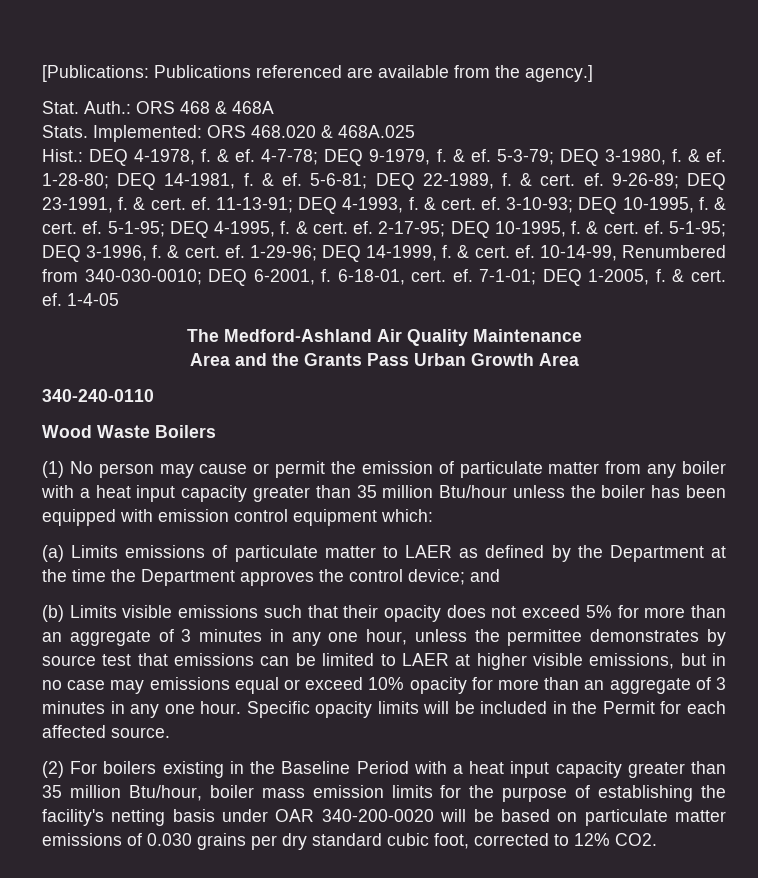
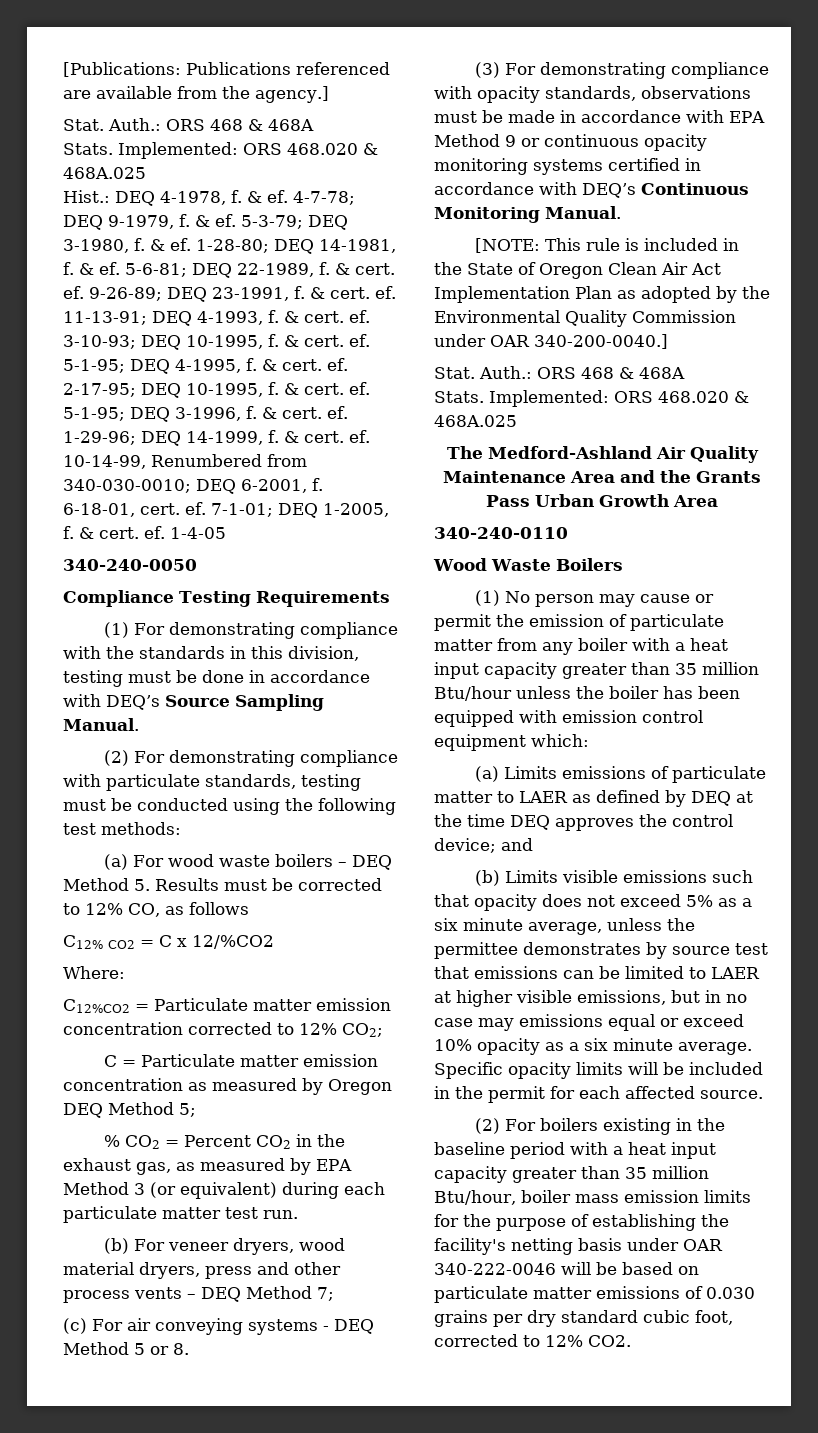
(119, 299) none -> [63,559,197,571] [63,590,390,607] [103,622,398,639] [63,646,359,661] [63,670,370,687] [63,694,324,711] [63,718,139,731] [103,750,398,767] [63,774,361,791] [63,798,396,815] [63,822,181,835] [103,854,392,870] [63,878,382,891] [63,902,249,917] [63,935,274,949] [63,966,125,979] [63,998,391,1013] [63,1022,383,1037] [103,1054,378,1067] [63,1078,392,1095] [63,1102,196,1118] [103,1134,345,1149] [63,1158,352,1175] [63,1182,385,1199] [63,1206,298,1223] [103,1238,345,1255] [63,1262,341,1279] [63,1286,334,1303] [63,1318,374,1335] [63,1342,189,1355] [474,62,769,79] [434,86,751,103] [434,110,765,123] [434,134,707,151] [434,158,701,175] [434,182,749,198] [434,206,621,223] [474,238,739,253] [434,262,721,279] [434,286,770,303] [434,310,736,327] [434,334,668,349] [434,366,685,379] [434,390,749,407] [434,415,517,427] // 340-240-0050 // Compliance Testing Requirements // (1) For demonstrating compliance with the standards in this division, testing must be done in accordance with DEQ’s Source Sampling Manual. // (2) For demonstrating compliance with particulate standards, testing must be conducted using the following test methods: // (a) For wood waste boilers – DEQ Method 5. Results must be corrected to 12% CO, as follows // C12% CO2 = C x 12/%CO2 // Where: // C12%CO2 = Particulate matter emission concentration corrected to 12% CO2; // C = Particulate matter emission concentration as measured by Oregon DEQ Method 5; // % CO2 = Percent CO2 in the exhaust gas, as measured by EPA Method 3 (or equivalent) during each particulate matter test run. // (b) For veneer dryers, wood material dryers, press and other process vents – DEQ Method 7; // (c) For air conveying systems - DEQ Method 5 or 8. // (3) For demonstrating compliance with opacity standards, observations must be made in accordance with EPA Method 9 or continuous opacity monitoring systems certified in accordance with DEQ’s Continuous Monitoring Manual. // [NOTE: This rule is included in the State of Oregon Clean Air Act Implementation Plan as adopted by the Environmental Quality Commission under OAR 340-200-0040.] // Stat. Auth.: ORS 468 & 468A // Stats. Implemented: ORS 468.020 & 468A.025
(582, 335) // -> (566, 477) none
[577,545,704,562] the Department -> [691,791,731,806] DEQ
[111,569,235,586] the Department -> [510,815,550,830] DEQ
[343,605,379,618] their -> (469, 900) none
[617,605,726,618] [42,629,408,646] for more than an aggregate of 3 minutes in any one hour, -> [718,898,752,907] [434,918,602,935] as a six minute average,
[471,677,727,694] [42,701,242,718] for more than an aggregate of 3 minutes in any one hour. -> [545,1038,752,1055] as a six minute average.
[602,701,655,714] Permit -> [488,1086,545,1103] permit
[281,761,409,774] Baseline Period -> [434,1142,565,1159] baseline period
[321,809,434,822] 340-200-0020 -> [434,1263,556,1275] 340-222-0046

